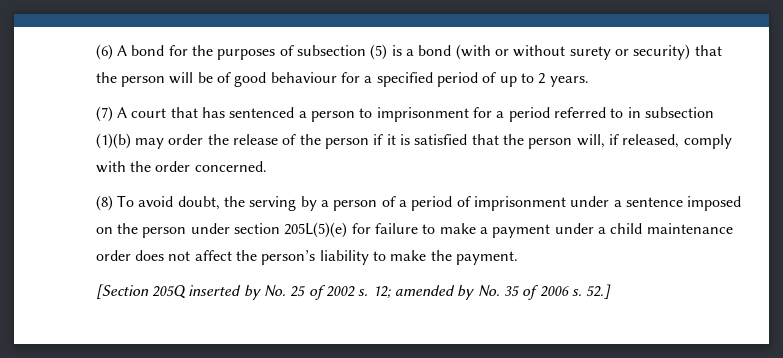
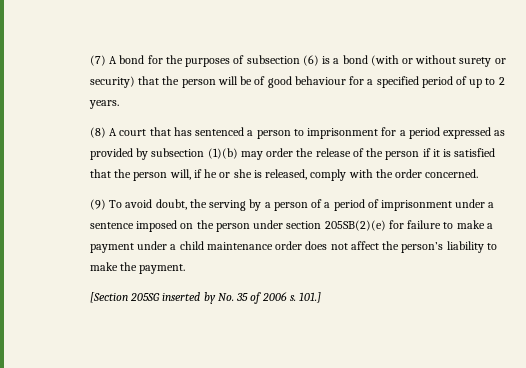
[95,44,113,60] (6) -> [89,55,106,66] (7)
[370,44,388,60] (5) -> [302,55,319,66] (6)
[95,106,113,122] (7) -> [89,127,106,138] (8)
[553,107,641,118] referred to in -> [443,127,506,139] [89,148,149,160] expressed as provided by
(619, 139) none -> [204,169,262,178] he or she is
[95,195,113,211] (8) -> [89,199,106,210] (9)
[284,222,348,238] 205L(5)(e) -> [324,220,386,231] 205SB(2)(e)
[152,285,187,299] 205Q -> [130,293,161,301] 205SG
[290,285,500,300] 25 of 2002 s. 12; amended by No. -> (234, 297) none
[586,284,612,299] 52.] -> [299,292,322,303] 101.]

